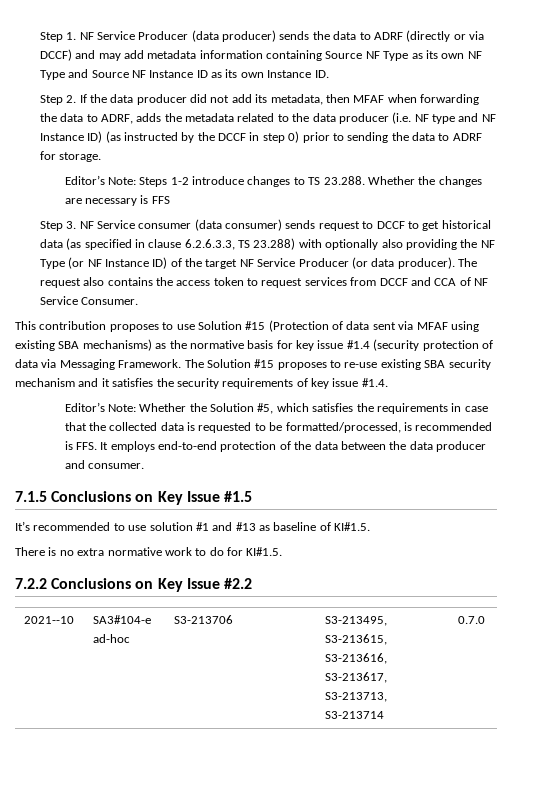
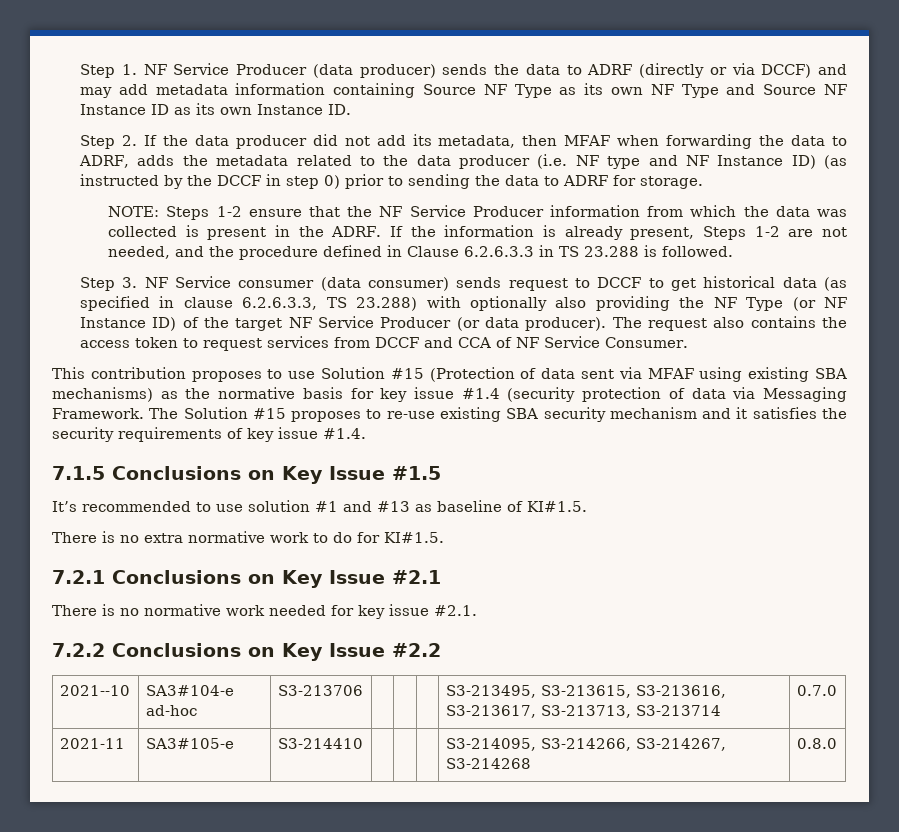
[64,175,482,187] [64,195,170,206] Editor’s Note: Steps 1-2 introduce changes to TS 23.288. Whether the changes are necessary is FFS -> [108,205,847,220] [108,225,847,240] [108,245,734,260] NOTE: Steps 1-2 ensure that the NF Service Producer information from which the data was collected is present in the ADRF. If the information is already present, Steps 1-2 are not needed, and the procedure defined in Clause 6.2.6.3.3 in TS 23.288 is followed.
[64,402,488,414] [64,422,493,433] [64,441,487,452] [64,460,144,469] // Editor’s Note: Whether the Solution #5, which satisfies the requirements in case that the collected data is requested to be formatted/processed, is recommended is FFS. It employs end-to-end protection of the data between the data producer and consumer. -> (366, 433) none
(283, 551) none -> [52,570,441,588] [52,604,477,619] // 7.2.1 Conclusions on Key Issue #2.1 // There is no normative work needed for key issue #2.1.
(486, 620) none -> [59,738,125,749] [145,738,234,749] [277,738,363,749] [445,738,726,751] [445,758,531,769] [796,738,837,749] // 2021-11 | SA3#105-e | S3-214410 | | | | S3-214095, S3-214266, S3-214267, S3-214268 | 0.8.0

